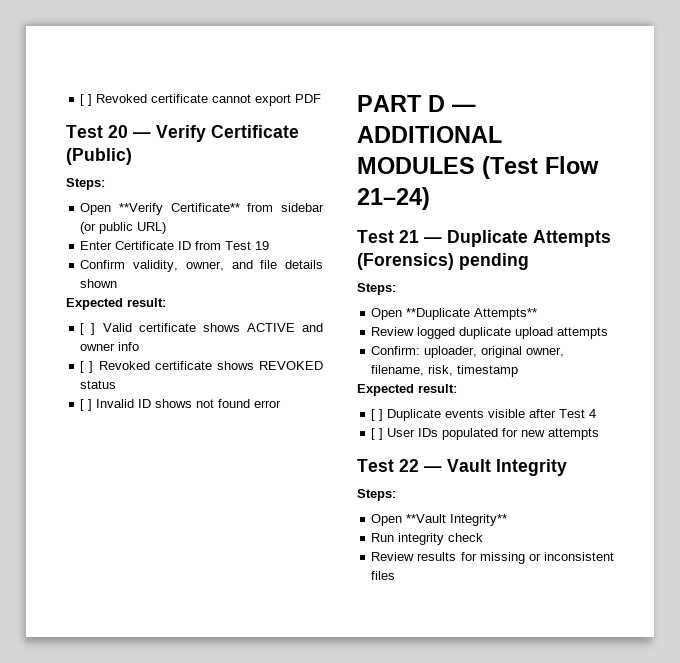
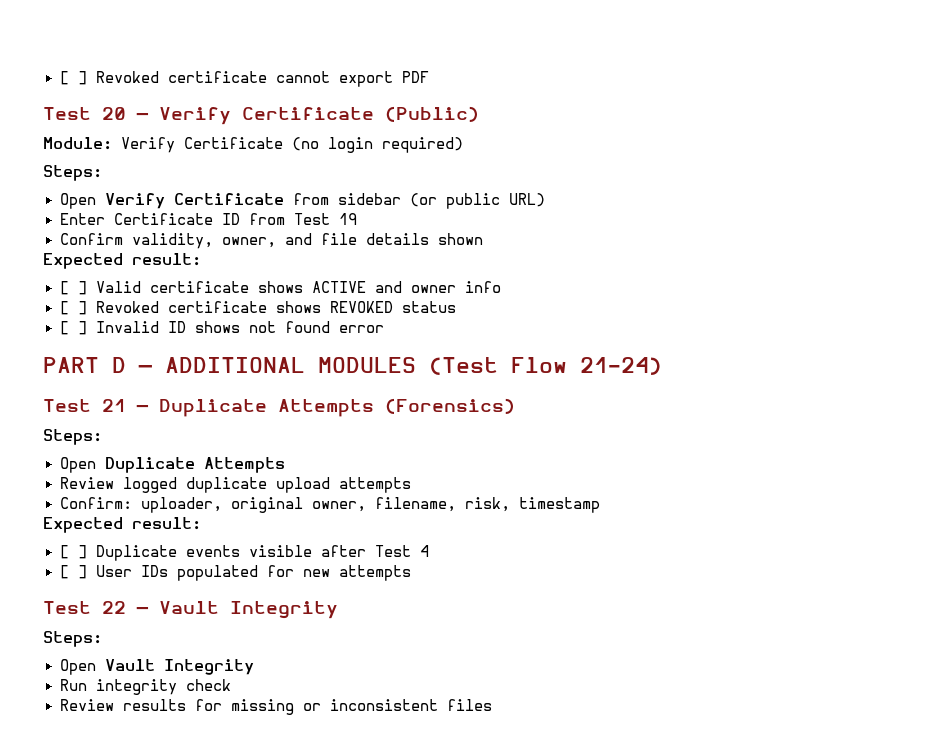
[66,178,105,190] [80,203,240,215] // Steps: // Open **Verify Certificate** -> [43,137,463,153] [43,165,102,181] [59,193,284,209] // Module: Verify Certificate (no login required) // Steps: // Open Verify Certificate
[459,253,529,270] [357,283,396,295] [371,308,538,320] pending // Steps: // Open **Duplicate Attempts** -> [43,429,102,445] [59,457,285,473] // Steps: // Open Duplicate Attempts
[406,514,508,526] **Vault Integrity** -> [104,659,254,675] Vault Integrity

